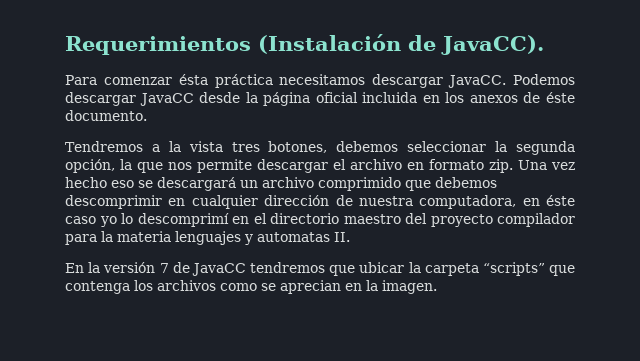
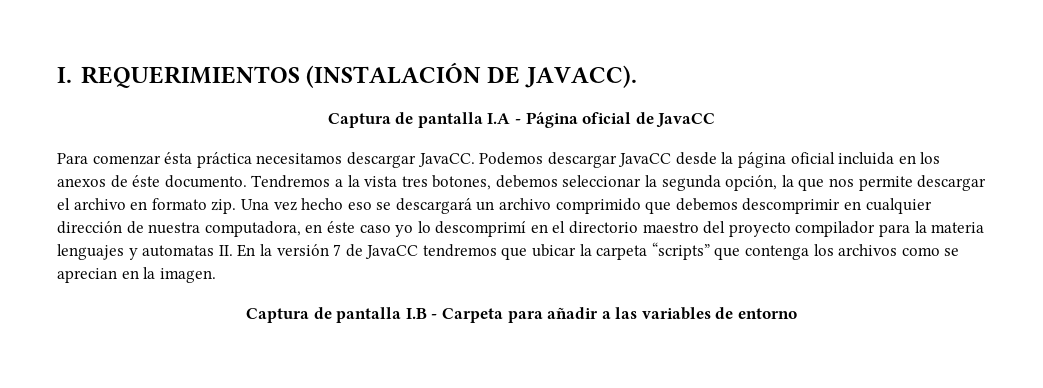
[65,34,544,55] Requerimientos (Instalación de JavaCC). -> [57,62,637,88] [327,112,716,128] I. REQUERIMIENTOS (INSTALACIÓN DE JAVACC). // Captura de pantalla I.A - Página oficial de JavaCC
(147, 115) // -> (247, 181) none
(350, 237) // -> (233, 250) none
(437, 287) none -> [245,307,798,323] // Captura de pantalla I.B - Carpeta para añadir a las variables de entorno

